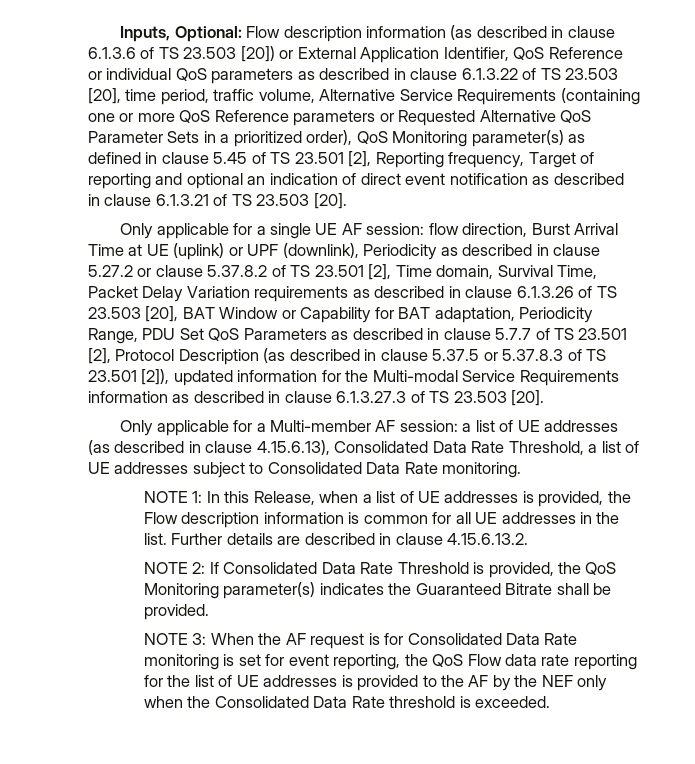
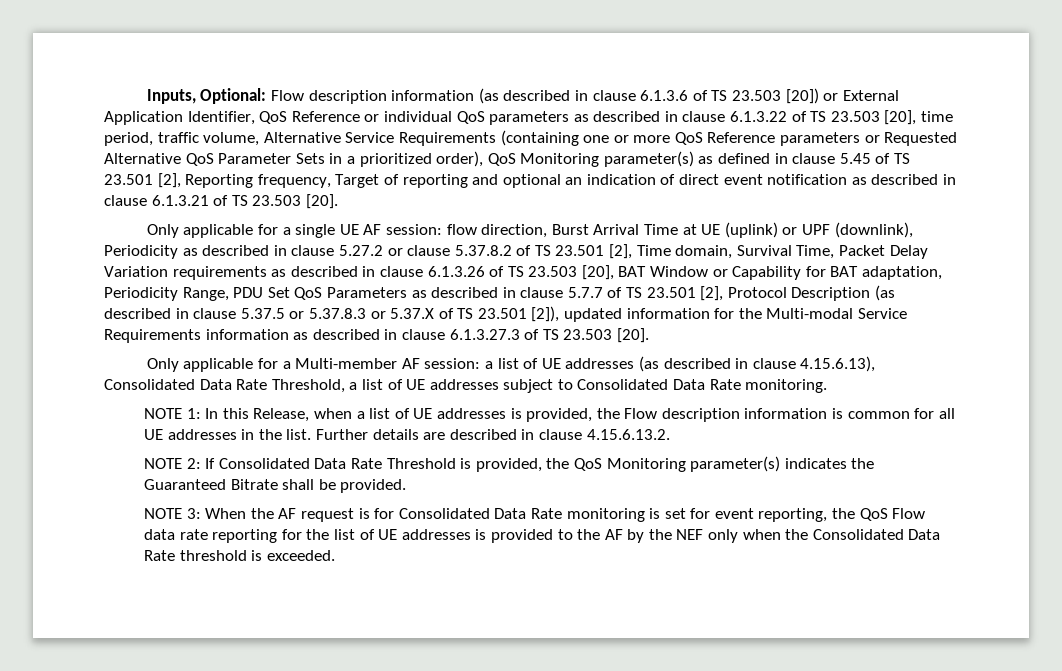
(564, 355) none -> [370,308,435,319] or 5.37.X

